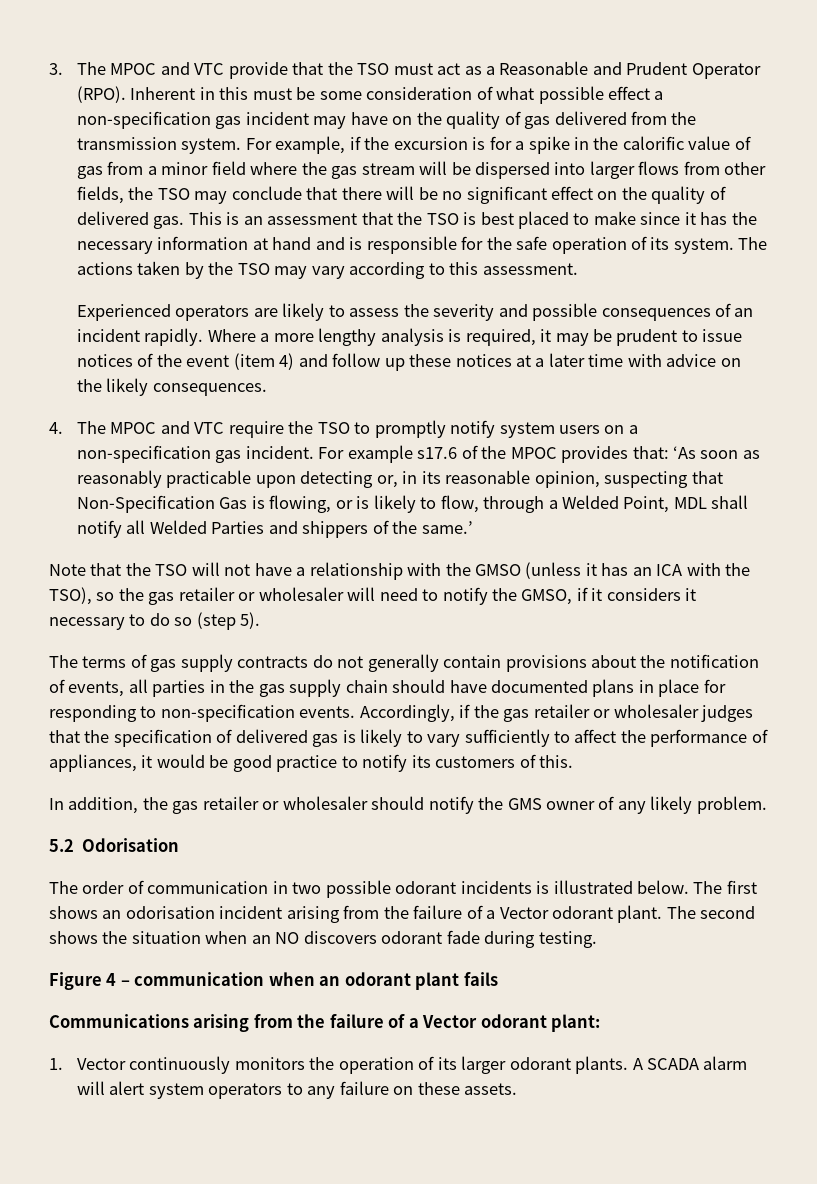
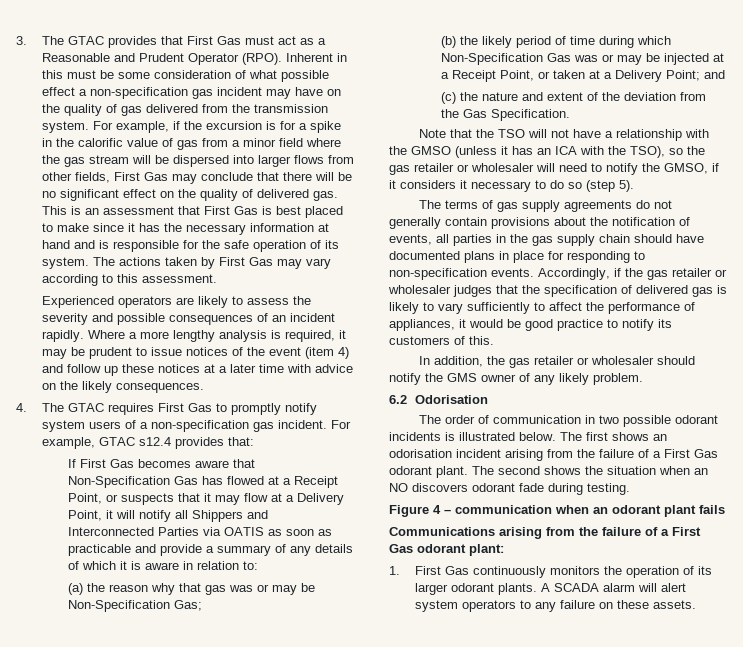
[110,62,390,79] MPOC and VTC provide that the TSO -> [67,36,241,48] GTAC provides that First Gas
[128,187,190,200] the TSO -> [113,172,168,181] First Gas
[397,212,459,225] the TSO -> [203,206,258,215] First Gas
[208,262,270,275] the TSO -> [218,257,273,266] First Gas
[110,421,350,438] MPOC and VTC require the TSO -> [67,403,212,415] GTAC requires First Gas
[604,425,625,434] on -> [124,420,136,429] of
[347,445,760,463] [77,470,723,488] [77,495,749,513] [77,520,473,538] example s17.6 of the MPOC provides that: ‘As soon as reasonably practicable upon detecting or, in its reasonable opinion, suspecting that Non-Specification Gas is flowing, or is likely to flow, through a Welded Point, MDL shall notify all Welded Parties and shippers of the same.’ -> [41,437,254,449] [67,459,255,468] [67,476,338,488] [67,493,344,505] [67,510,268,522] [67,527,332,536] [67,544,353,556] [67,561,258,570] [67,583,315,595] [67,600,202,612] [440,36,671,48] [440,53,724,65] [440,70,725,82] [440,92,706,104] [440,109,570,121] example, GTAC s12.4 provides that: // If First Gas becomes aware that Non-Specification Gas has flowed at a Receipt Point, or suspects that it may flow at a Delivery Point, it will notify all Shippers and Interconnected Parties via OATIS as soon as practicable and provide a summary of any details of which it is aware in relation to: // (a) the reason why that gas was or may be Non-Specification Gas; // (b) the likely period of time during which Non-Specification Gas was or may be injected at a Receipt Point, or taken at a Delivery Point; and // (c) the nature and extent of the deviation from the Gas Specification.
[237,656,309,668] contracts -> [564,200,633,212] agreements
[49,839,74,852] 5.2 -> [389,395,407,404] 6.2
[499,907,549,919] Vector -> [664,449,718,458] First Gas
[422,1015,478,1028] Vector -> [672,527,701,536] [389,544,413,553] First Gas
[77,1058,127,1070] Vector -> [414,566,469,575] First Gas

